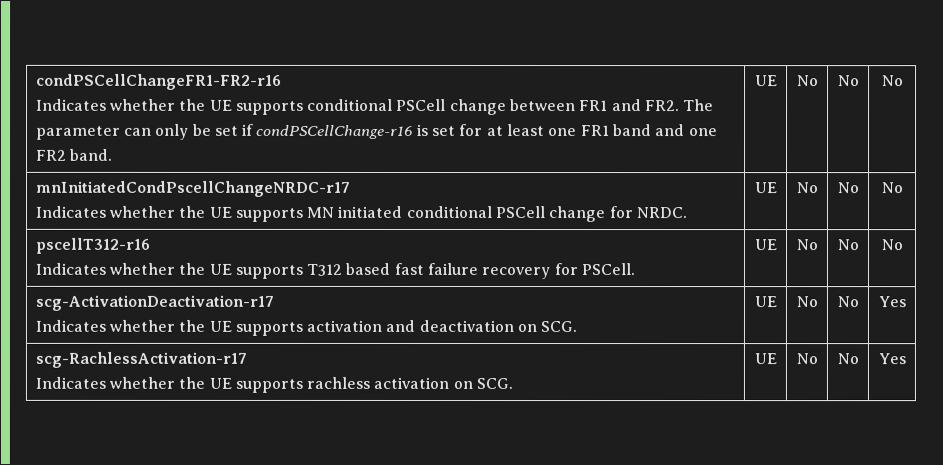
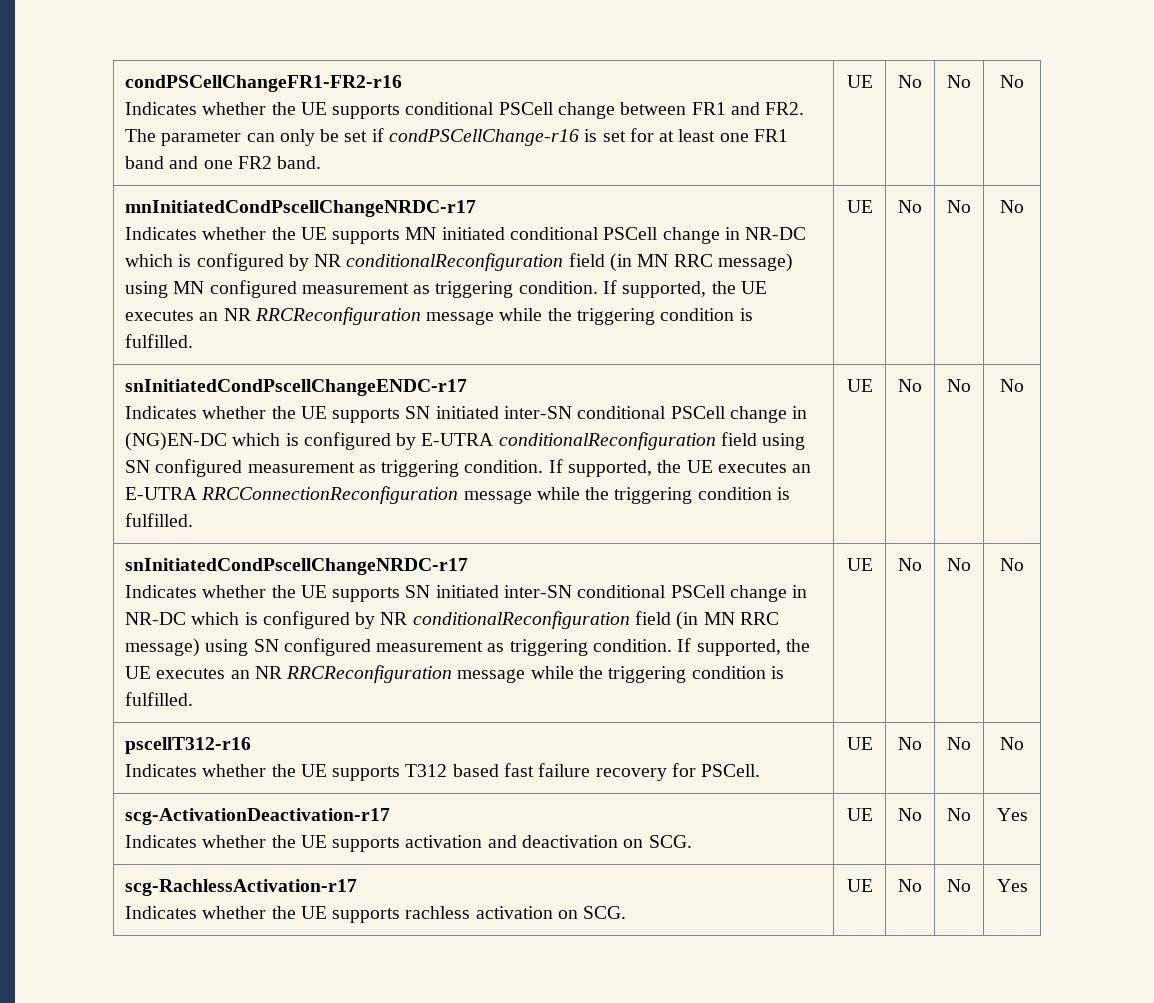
[609,206,689,219] for NRDC. -> [724,227,807,240] [125,253,793,272] [125,280,767,298] [125,307,753,325] [125,334,194,348] [846,200,873,213] [898,200,922,213] [947,200,971,213] [1000,200,1024,213] [125,379,468,396] [125,406,808,423] [125,432,806,451] [125,459,812,477] [125,486,791,504] [125,513,194,527] [846,379,873,392] [898,379,922,392] [947,379,971,392] [1000,379,1024,392] [125,558,469,575] [125,585,808,602] [125,611,779,630] [125,638,810,657] [125,665,784,683] [125,692,194,706] in NR-DC which is configured by NR conditionalReconfiguration field (in MN RRC message) using MN configured measurement as triggering condition. If supported, the UE executes an NR RRCReconfiguration message while the triggering condition is fulfilled. | UE | No | No | No // snInitiatedCondPscellChangeENDC-r17 // Indicates whether the UE supports SN initiated inter-SN conditional PSCell change in (NG)EN-DC which is configured by E-UTRA conditionalReconfiguration field using SN configured measurement as triggering condition. If supported, the UE executes an E-UTRA RRCConnectionReconfiguration message while the triggering condition is fulfilled. | UE | No | No | No // snInitiatedCondPscellChangeNRDC-r17 // Indicates whether the UE supports SN initiated inter-SN conditional PSCell change in NR-DC which is configured by NR conditionalReconfiguration field (in MN RRC message) using SN configured measurement as triggering condition. If supported, the UE executes an NR RRCReconfiguration message while the triggering condition is fulfilled.

